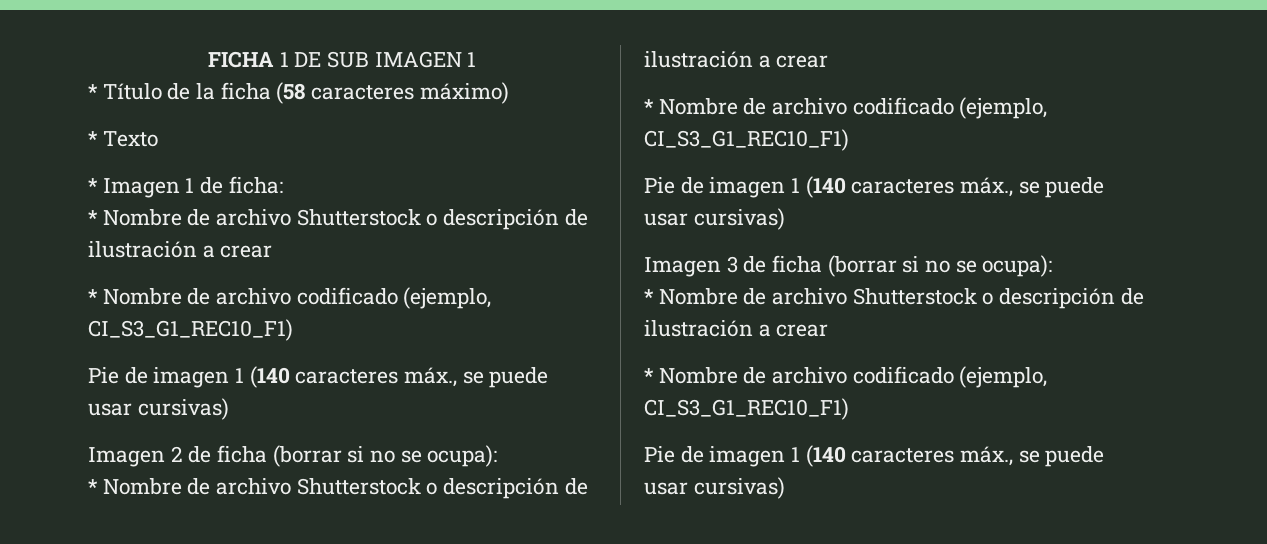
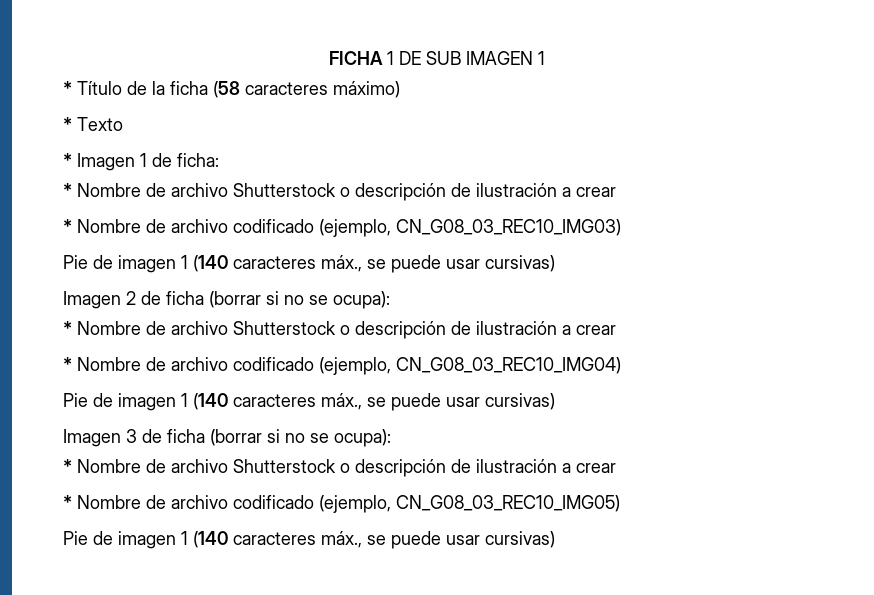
[88,319,293,341] CI_S3_G1_REC10_F1) -> [396,219,621,236] CN_G08_03_REC10_IMG03)
[644,129,849,151] CI_S3_G1_REC10_F1) -> [396,357,621,374] CN_G08_03_REC10_IMG04)
[644,398,849,420] CI_S3_G1_REC10_F1) -> [396,495,620,512] CN_G08_03_REC10_IMG05)

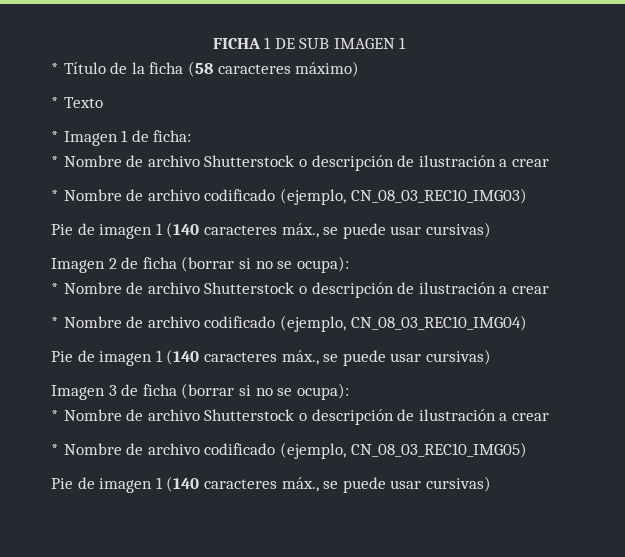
[396,219,621,236] CN_G08_03_REC10_IMG03) -> [350,188,527,204] CN_08_03_REC10_IMG03)
[396,357,621,374] CN_G08_03_REC10_IMG04) -> [350,315,527,331] CN_08_03_REC10_IMG04)
[396,495,620,512] CN_G08_03_REC10_IMG05) -> [350,442,527,458] CN_08_03_REC10_IMG05)

